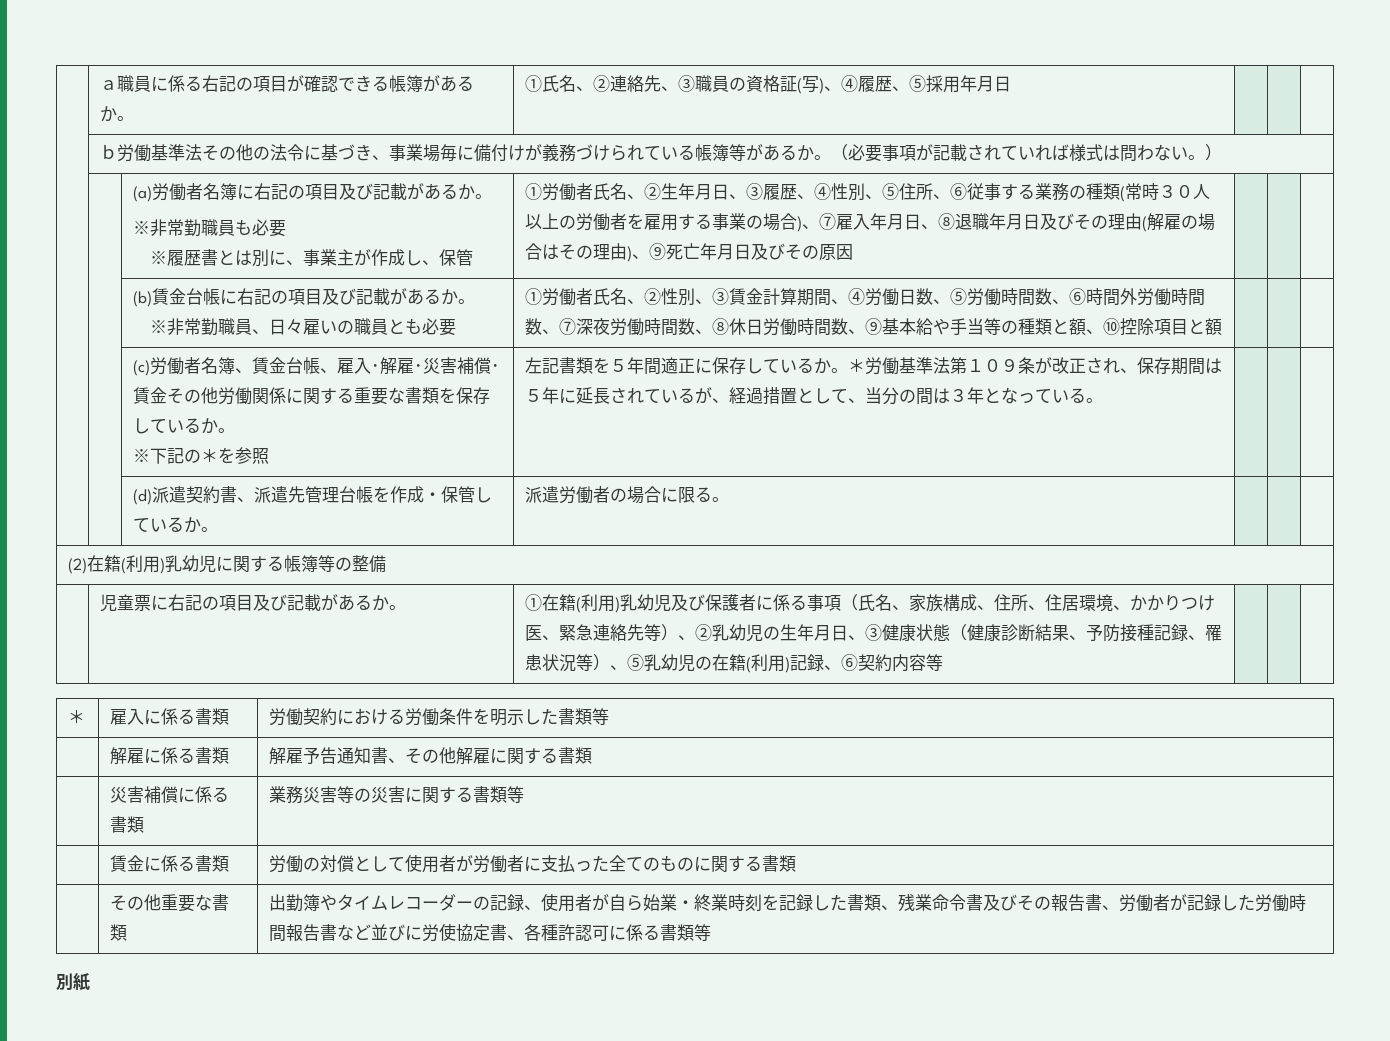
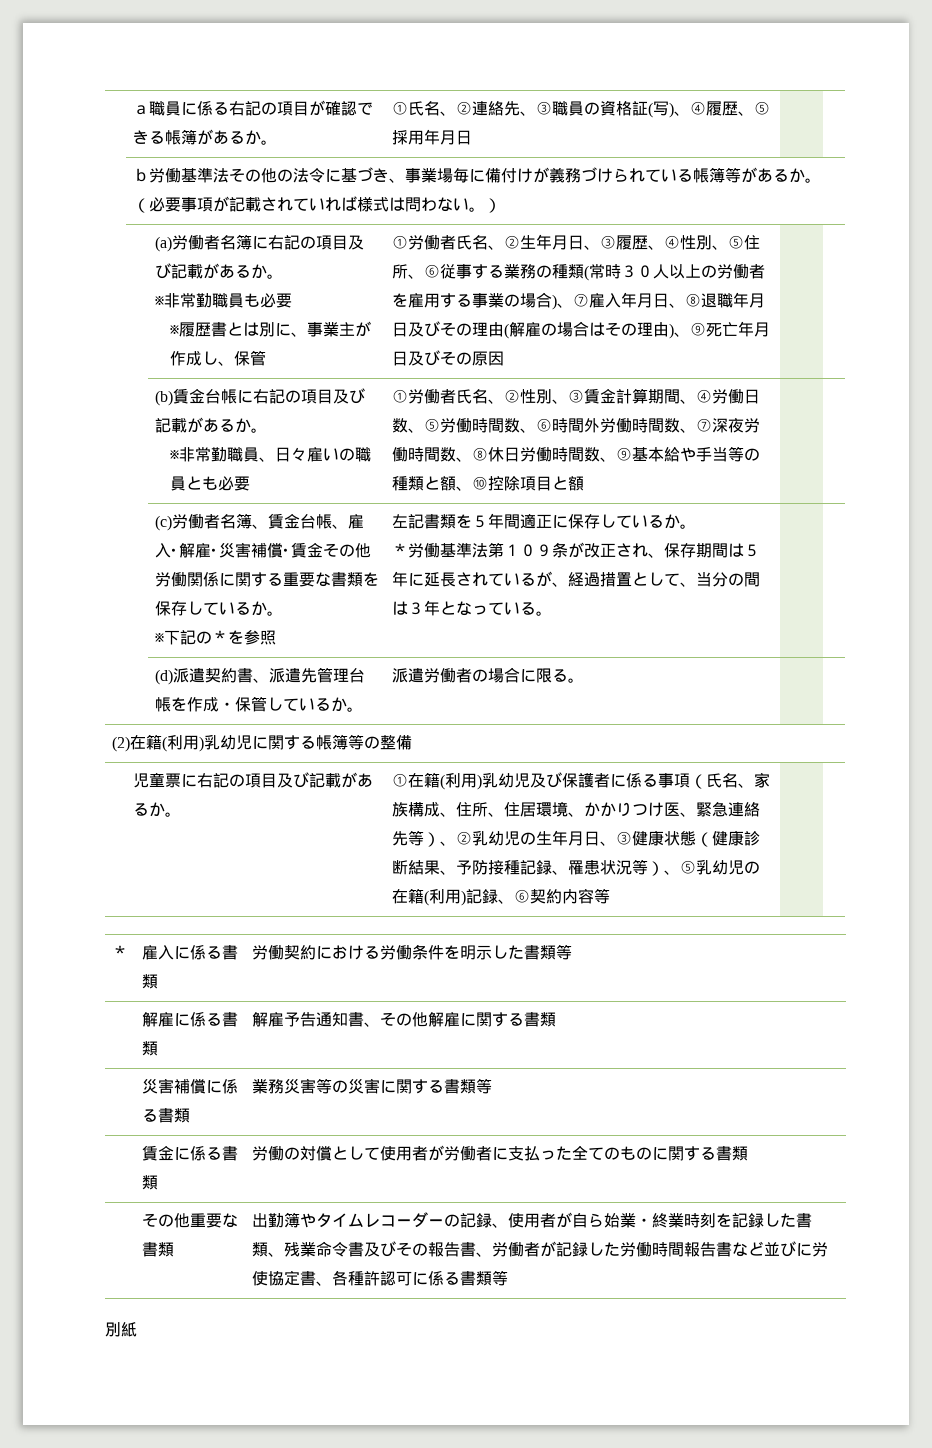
(849, 370) none -> (696, 526) //

